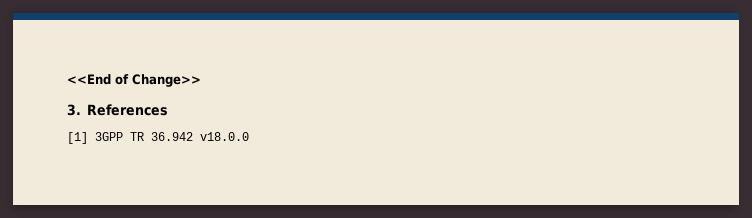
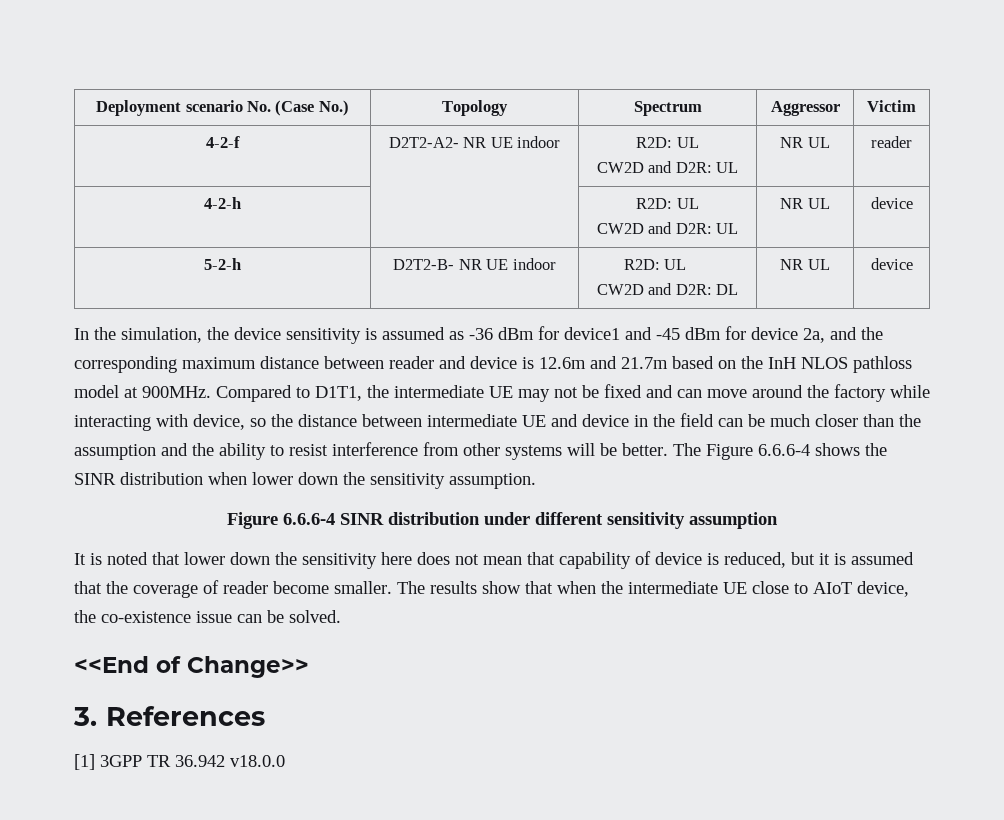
(67, 79) none -> [96,100,349,116] [442,100,508,116] [633,101,702,116] [770,101,840,116] [867,100,916,112] [205,136,240,148] [388,136,561,148] [636,137,699,148] [596,161,739,173] [780,137,830,148] [871,136,912,148] [204,197,241,209] [636,198,699,209] [596,222,739,234] [780,198,830,209] [870,197,913,209] [204,258,241,270] [393,258,556,270] [623,259,687,270] [596,283,739,295] [780,259,830,270] [870,258,913,270] [74,326,883,344] [74,356,912,373] [74,384,930,402] [74,413,921,431] [74,442,887,460] [74,472,536,489] [227,512,778,529] [74,551,914,569] [74,580,909,598] [74,610,341,623] Deployment scenario No. (Case No.) | Topology | Spectrum | Aggressor | Victim // 4-2-f | D2T2-A2- NR UE indoor | R2D: UL // CW2D and D2R: UL | NR UL | reader // 4-2-h | | R2D: UL // CW2D and D2R: UL | NR UL | device // 5-2-h | D2T2-B- NR UE indoor | R2D: UL // CW2D and D2R: DL | NR UL | device // In the simulation, the device sensitivity is assumed as -36 dBm for device1 and -45 dBm for device 2a, and the corresponding maximum distance between reader and device is 12.6m and 21.7m based on the InH NLOS pathloss model at 900MHz. Compared to D1T1, the intermediate UE may not be fixed and can move around the factory while interacting with device, so the distance between intermediate UE and device in the field can be much closer than the assumption and the ability to resist interference from other systems will be better. The Figure 6.6.6-4 shows the SINR distribution when lower down the sensitivity assumption. // Figure 6.6.6-4 SINR distribution under different sensitivity assumption // It is noted that lower down the sensitivity here does not mean that capability of device is reduced, but it is assumed that the coverage of reader become smaller. The results show that when the intermediate UE close to AIoT device, the co-existence issue can be solved. //

